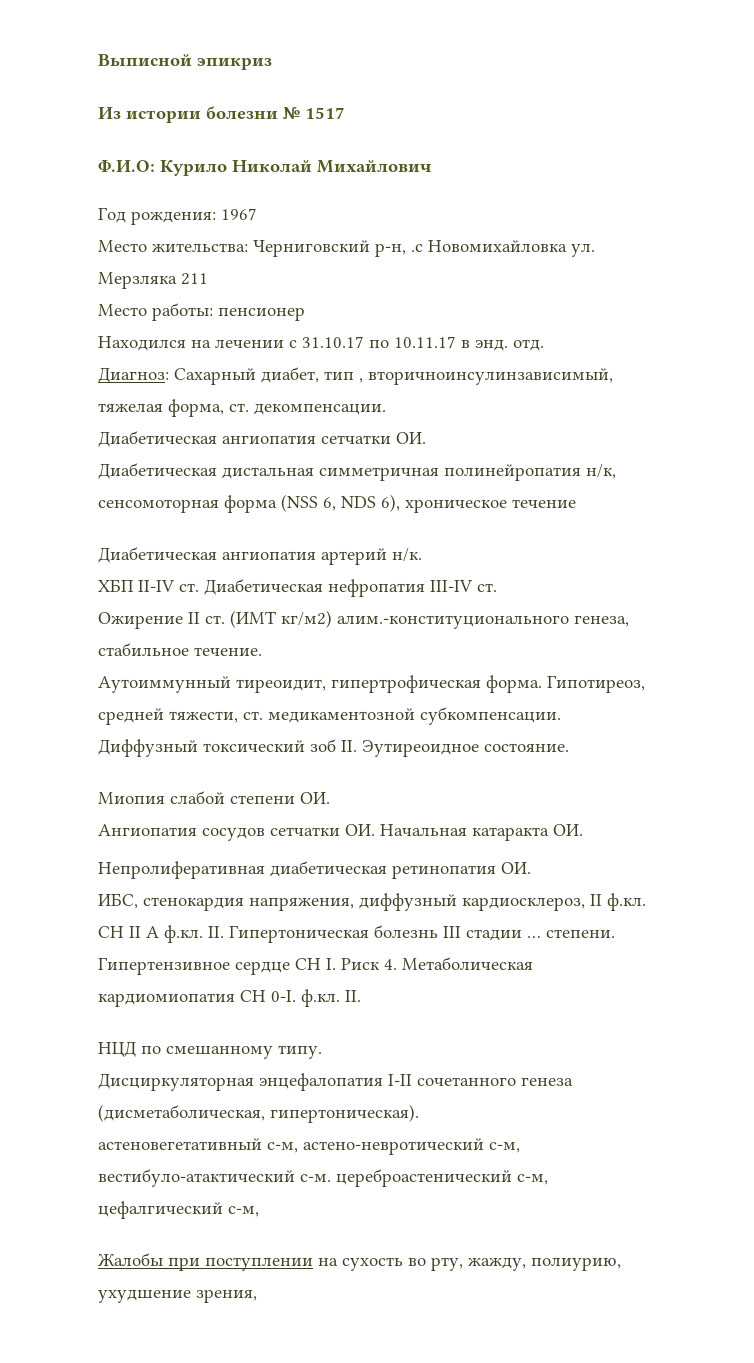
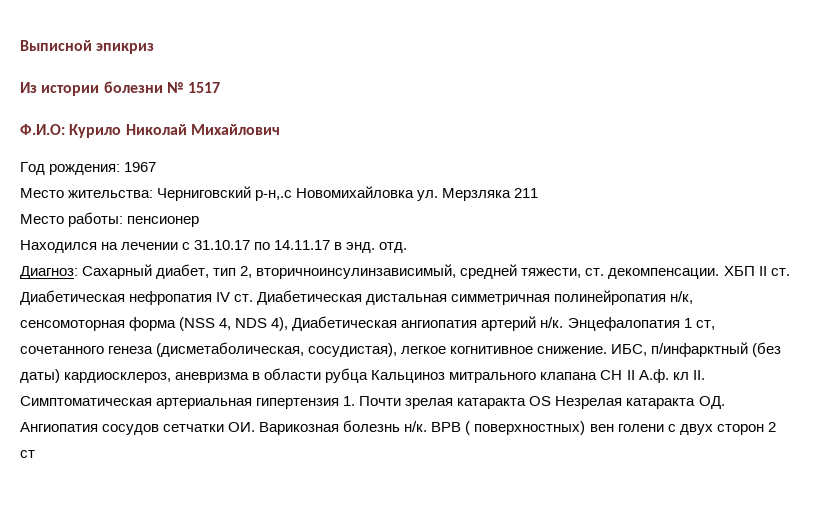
[375,243,423,257] р-н, .с -> [255,190,293,201] р-н,.с
[394,336,456,348] 10.11.17 -> [274,240,331,250] 14.11.17
[359,368,613,385] [98,399,386,417] [98,431,426,447] , вторичноинсулинзависимый, тяжелая форма, ст. декомпенсации. // Диабетическая ангиопатия сетчатки ОИ. // -> [240,264,790,279] [20,290,254,305] 2, вторичноинсулинзависимый, средней тяжести, ст. декомпенсации. ХБП II ст. Диабетическая нефропатия IV ст.
[323,494,576,513] 6, NDS 6), хроническое течение // -> [219,317,289,331] 4, NDS 4),
[98,579,497,597] [98,610,629,629] [98,643,262,656] [98,675,645,693] [98,707,561,725] [98,739,569,757] [98,791,330,804] [98,824,583,841] [98,861,531,879] [98,893,646,911] [98,925,615,943] [98,957,533,975] [98,989,361,1007] [98,1041,322,1059] [98,1073,573,1091] [98,1104,419,1123] [98,1138,520,1155] [98,1169,548,1187] [98,1201,259,1219] [98,1253,621,1271] [98,1289,257,1303] // ХБП II-IV ст. Диабетическая нефропатия III-IV ст. // Ожирение II ст. (ИМТ кг/м2) алим.-конституционального генеза, стабильное течение. // Аутоиммунный тиреоидит, гипертрофическая форма. Гипотиреоз, средней тяжести, ст. медикаментозной субкомпенсации. Диффузный токсический зоб II. Эутиреоидное состояние. // Миопия слабой степени ОИ. // Ангиопатия сосудов сетчатки ОИ. Начальная катаракта ОИ. // Непролиферативная диабетическая ретинопатия ОИ. // ИБС, стенокардия напряжения, диффузный кардиосклероз, II ф.кл. СН II А ф.кл. II. Гипертоническая болезнь III стадии … степени. Гипертензивное сердце СН I. Риск 4. Метаболическая кардиомиопатия СН 0-I. ф.кл. II. // НЦД по смешанному типу. // Дисциркуляторная энцефалопатия I-II сочетанного генеза (дисметаболическая, гипертоническая). // астеновегетативный с-м, астено-невротический с-м, вестибуло-атактический с-м. цереброастенический с-м, цефалгический с-м, // Жалобы при поступлении на сухость во рту, жажду, полиурию, ухудшение зрения, -> [567,317,715,331] [20,342,782,357] [20,368,705,383] [20,396,725,409] [20,420,776,435] [20,450,35,458] Энцефалопатия 1 ст, сочетанного генеза (дисметаболическая, сосудистая), легкое когнитивное снижение. ИБС, п/инфарктный (без даты) кардиосклероз, аневризма в области рубца Кальциноз митрального клапана СН II А.ф. кл II. Симптоматическая артериальная гипертензия 1. Почти зрелая катаракта OS Незрелая катаракта ОД. Ангиопатия сосудов сетчатки ОИ. Варикозная болезнь н/к. ВРВ ( поверхностных) вен голени с двух сторон 2 ст

